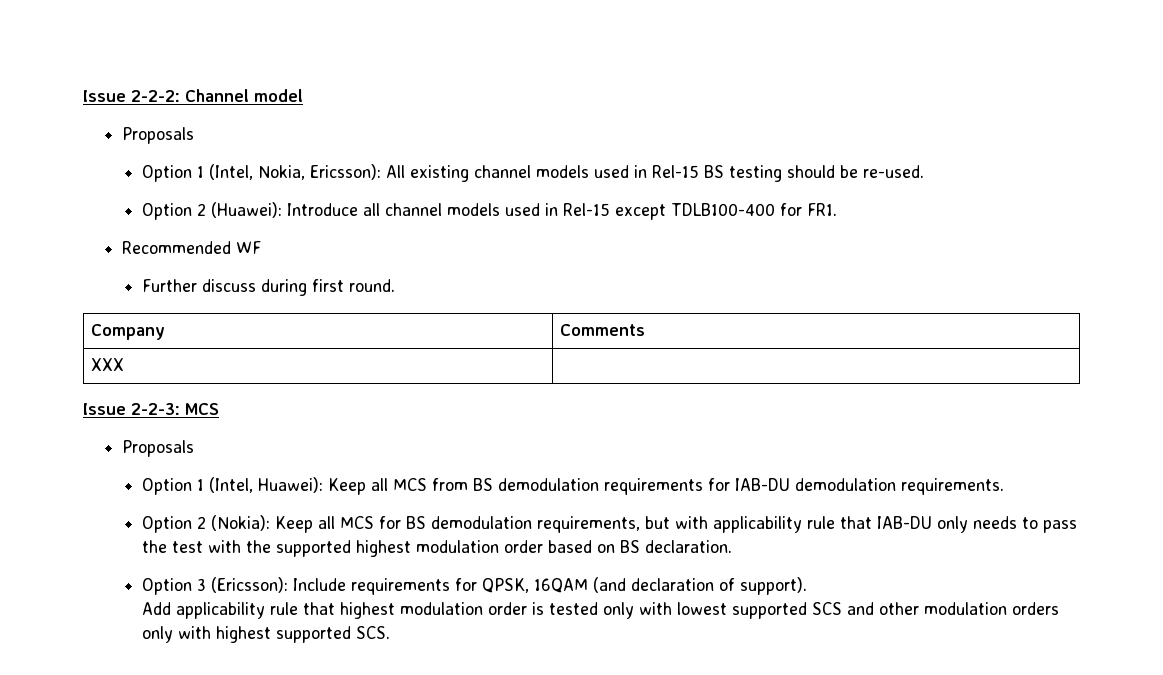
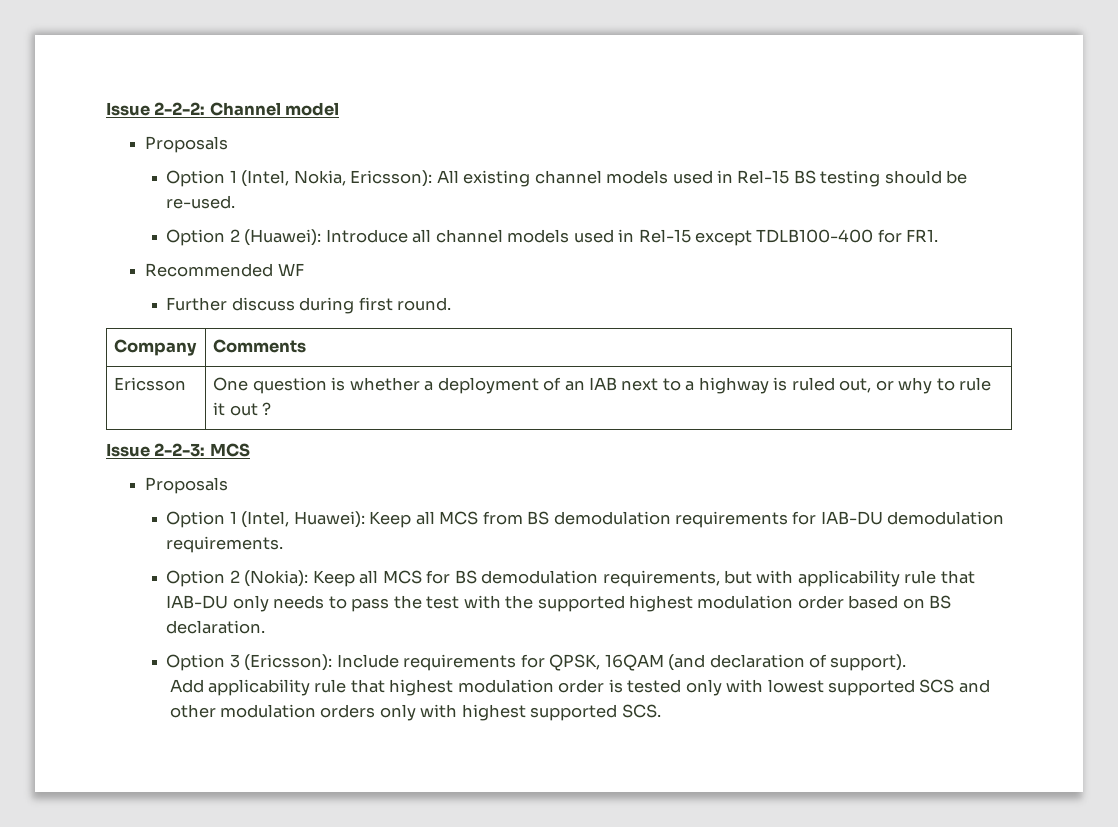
[91,358,125,371] XXX | -> [114,377,187,391] [213,377,991,394] [213,402,272,416] Ericsson | One question is whether a deployment of an IAB next to a highway is ruled out, or why to rule it out ?

